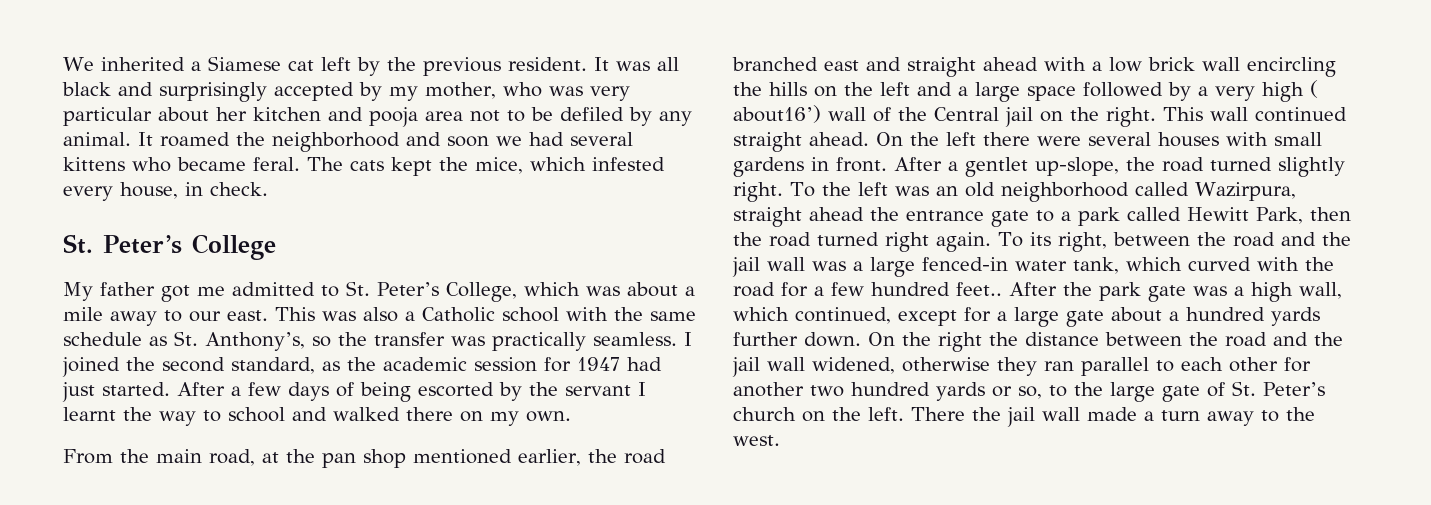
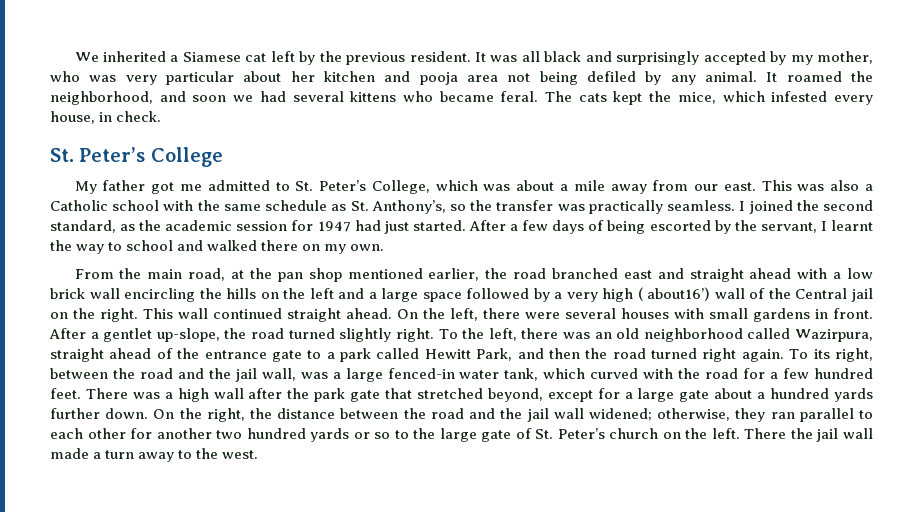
[507,107,553,122] to be -> [539,71,578,85] being
[272,132,400,152] neighborhood -> [50,91,153,105] neighborhood,
[164,310,182,322] to -> [652,180,689,191] from
[565,385,631,396] servant -> [760,222,817,233] servant,
[946,132,976,146] left -> [450,308,478,321] left,
[857,182,888,196] left -> [488,328,559,341] left, there
(864, 214) none -> [156,348,173,359] of
(1303, 215) none -> [517,348,544,359] and
[767,257,805,271] wall -> [261,368,296,381] wall,
[956,282,1342,302] [733,307,891,324] feet.. After the park gate was a high wall, which continued, -> [50,388,543,402] feet. There was a high wall after the park gate that stretched beyond,
[938,332,982,352] right -> [206,408,245,422] right,
[812,357,990,374] widened, otherwise -> [588,408,731,421] widened; otherwise,
[1018,386,1042,399] so, -> [374,432,391,439] so

